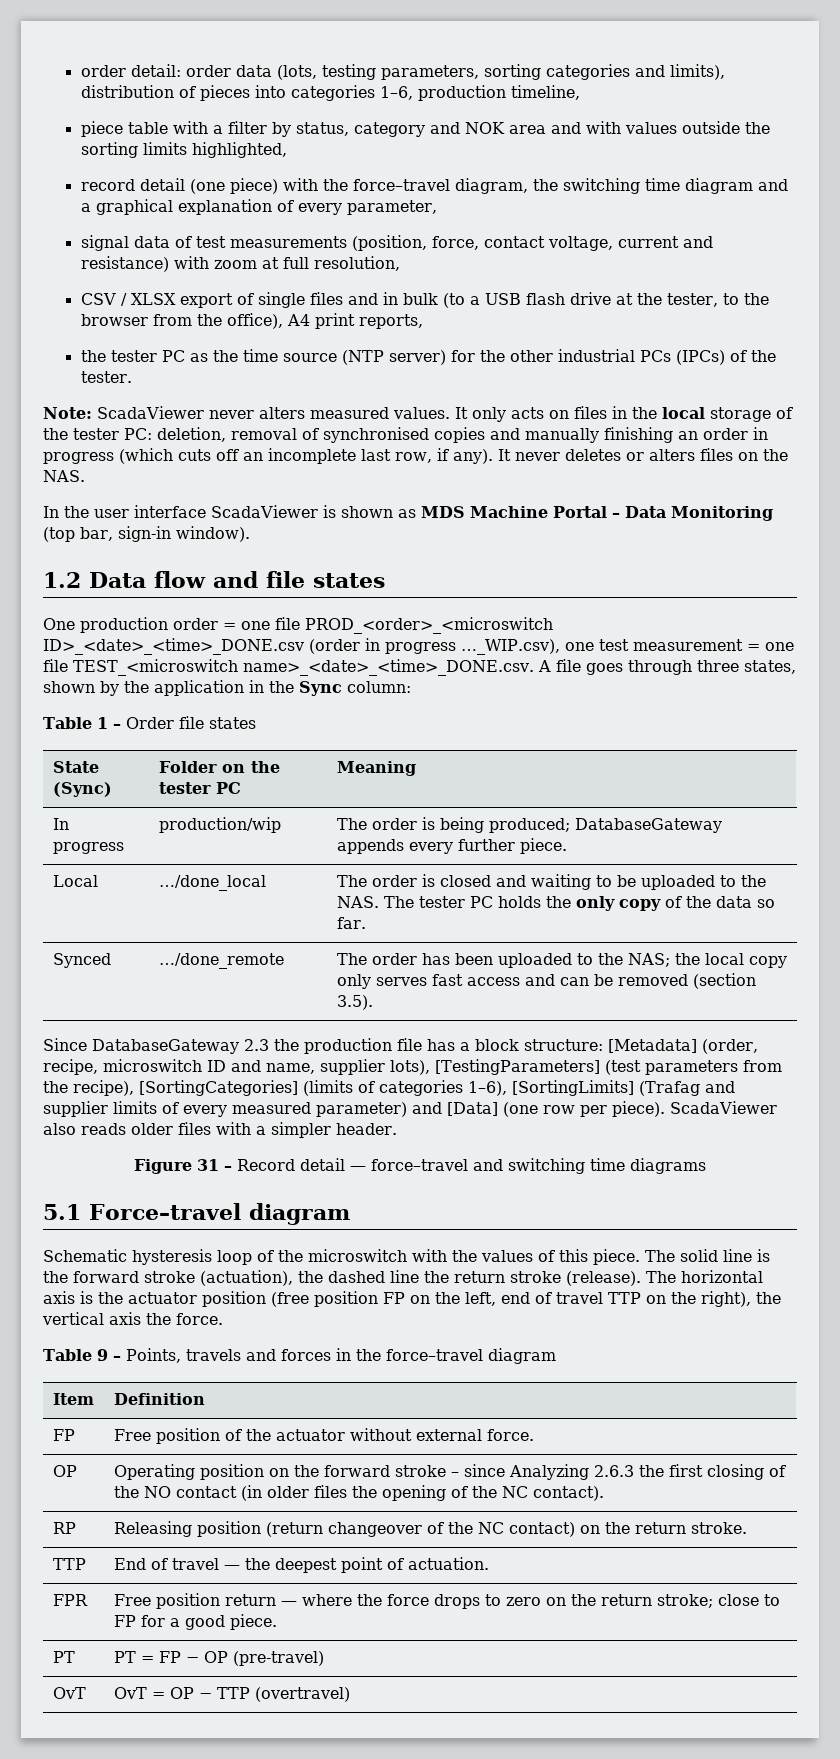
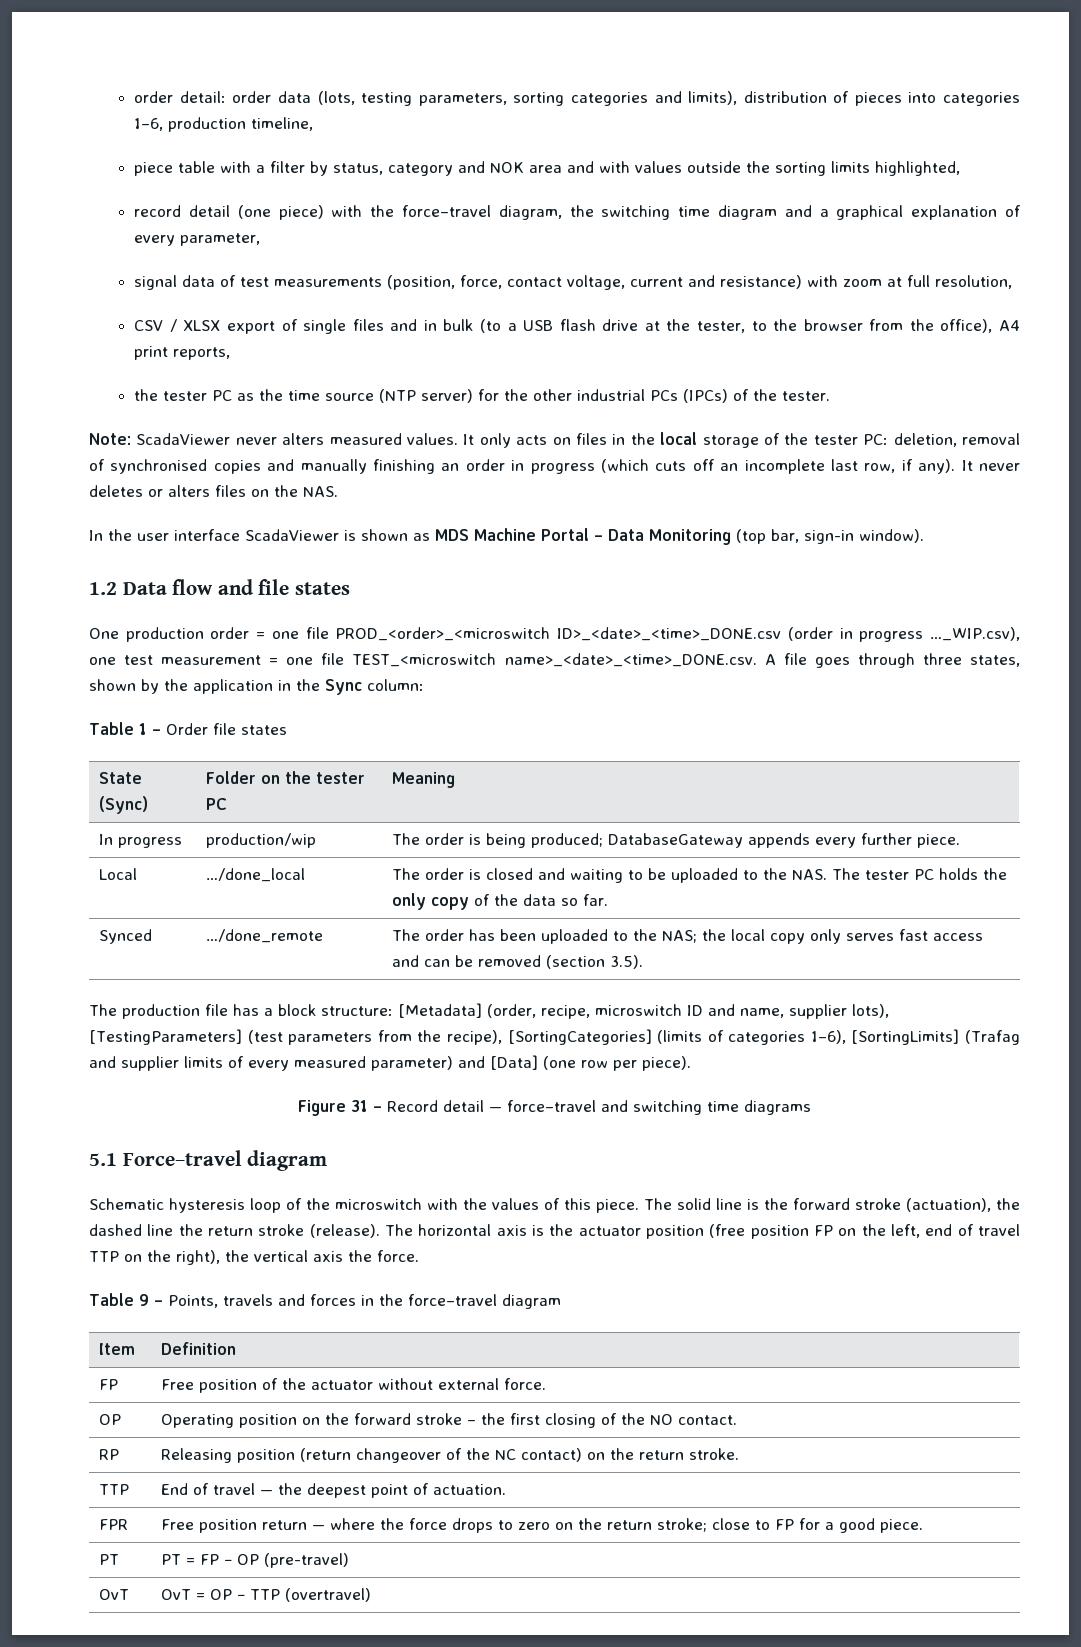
[43,1038,299,1054] Since DatabaseGateway 2.3 the -> [89,1004,117,1016] The
[670,1101,777,1114] [43,1122,397,1138] ScadaViewer also reads older files with a simpler header. -> (691, 1063) none
[463,1464,634,1480] since Analyzing 2.6.3 -> (477, 1422) none
[175,1485,604,1501] contact (in older files the opening of the NC contact). -> [678,1415,738,1425] contact.

